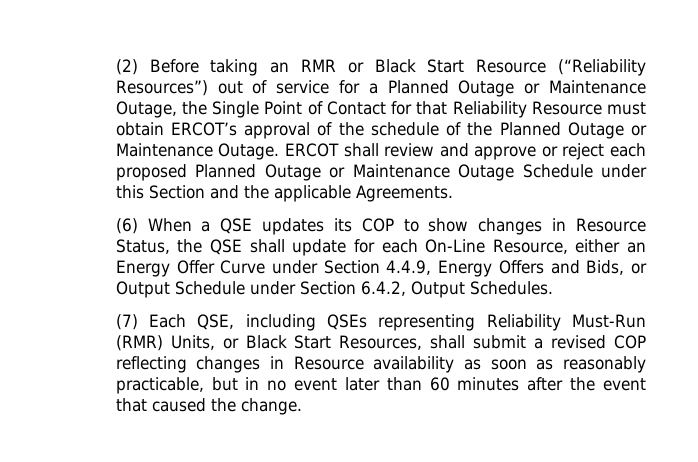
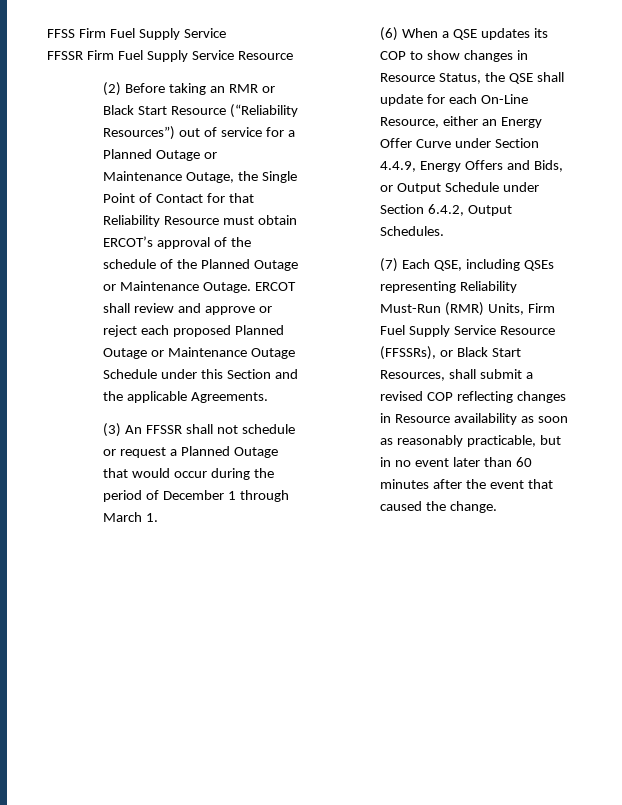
(115, 67) none -> [47,28,226,40] [47,50,293,62] FFSS Firm Fuel Supply Service // FFSSR Firm Fuel Supply Service Resource //
(453, 193) none -> [103,423,295,437] [103,446,278,458] [103,468,274,480] [103,490,289,502] [103,512,159,522] // (3) An FFSSR shall not schedule or request a Planned Outage that would occur during the period of December 1 through March 1.
(215, 342) none -> [527,303,555,313] [380,325,555,337] [380,346,437,360] Firm Fuel Supply Service Resource (FFSSRs),

